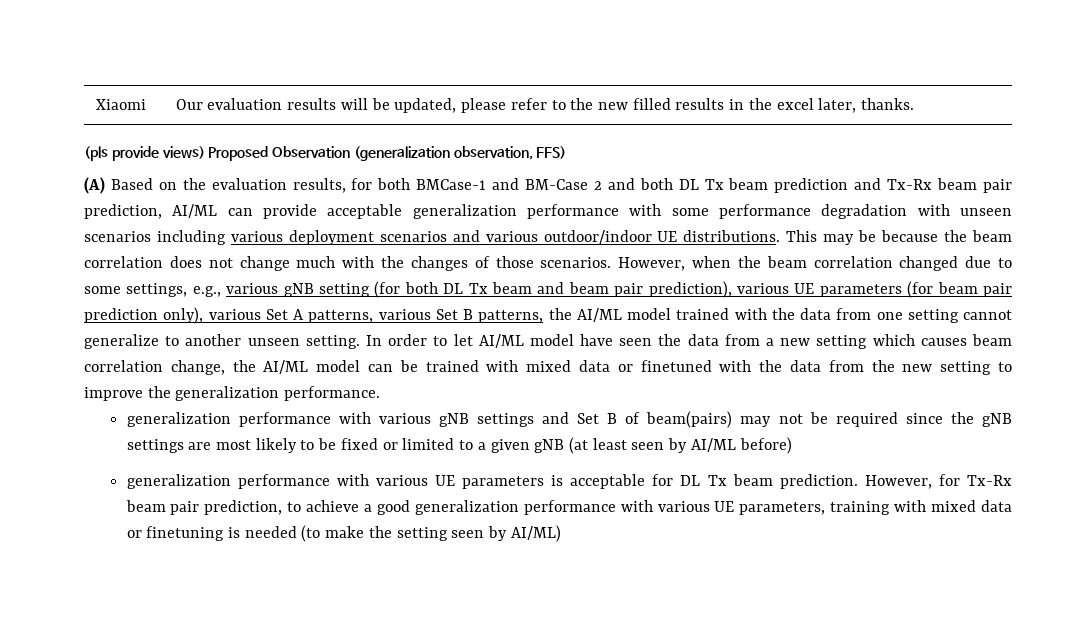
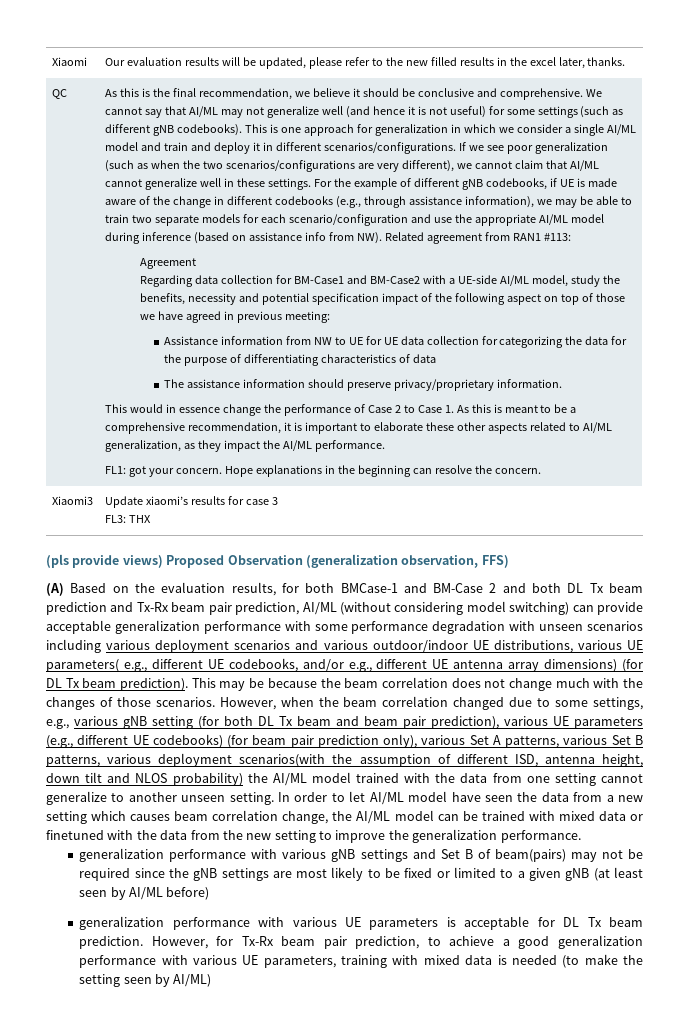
(915, 104) none -> [51,89,67,99] [104,88,602,100] [104,106,624,118] [104,124,636,136] [104,142,608,154] [104,160,599,172] [104,178,617,190] [104,196,632,208] [104,214,604,226] [104,232,571,244] [140,258,197,269] [140,275,620,287] [140,293,625,305] [140,311,330,323] [163,336,628,348] [163,354,436,366] [163,379,562,391] [104,404,577,416] [104,422,612,434] [104,440,385,452] [104,465,541,477] [51,496,93,505] [104,496,278,508] [104,515,151,523] // QC | As this is the final recommendation, we believe it should be conclusive and comprehensive. We cannot say that AI/ML may not generalize well (and hence it is not useful) for some settings (such as different gNB codebooks). This is one approach for generalization in which we consider a single AI/ML model and train and deploy it in different scenarios/configurations. If we see poor generalization (such as when the two scenarios/configurations are very different), we cannot claim that AI/ML cannot generalize well in these settings. For the example of different gNB codebooks, if UE is made aware of the change in different codebooks (e.g., through assistance information), we may be able to train two separate models for each scenario/configuration and use the appropriate AI/ML model during inference (based on assistance info from NW). Related agreement from RAN1 #113: // Agreement // Regarding data collection for BM-Case1 and BM-Case2 with a UE-side AI/ML model, study the benefits, necessity and potential specification impact of the following aspect on top of those we have agreed in previous meeting: // Assistance information from NW to UE for UE data collection for categorizing the data for the purpose of differentiating characteristics of data // The assistance information should preserve privacy/proprietary information. // This would in essence change the performance of Case 2 to Case 1. As this is meant to be a comprehensive recommendation, it is important to elaborate these other aspects related to AI/ML generalization, as they impact the AI/ML performance. // FL1: got your concern. Hope explanations in the beginning can resolve the concern. // Xiaomi3 | Update xiaomi’s results for case 3 // FL3: THX
(218, 211) none -> [339,601,570,615] (without considering model switching)
[683,230,781,242] distributions. -> [493,640,644,653] [46,658,644,672] [46,678,189,691] distributions, various UE parameters( e.g., different UE codebooks, and/or e.g., different UE antenna array dimensions) (for DL Tx beam prediction).
(902, 290) none -> [46,734,223,748] (e.g., different UE codebooks)
(544, 316) none -> [107,753,644,767] [46,772,243,786] various deployment scenarios(with the assumption of different ISD, antenna height, down tilt and NLOS probability)
[126,526,225,541] or finetuning -> (493, 960) none

